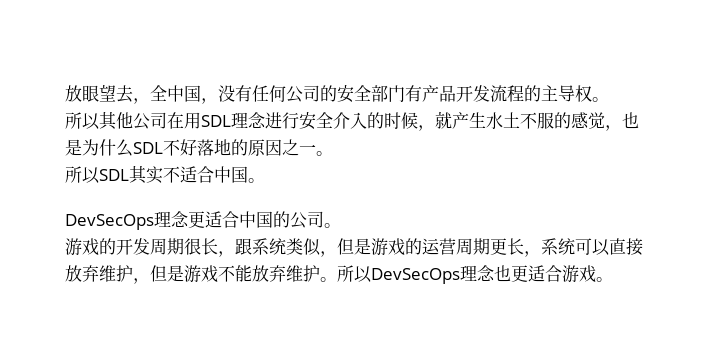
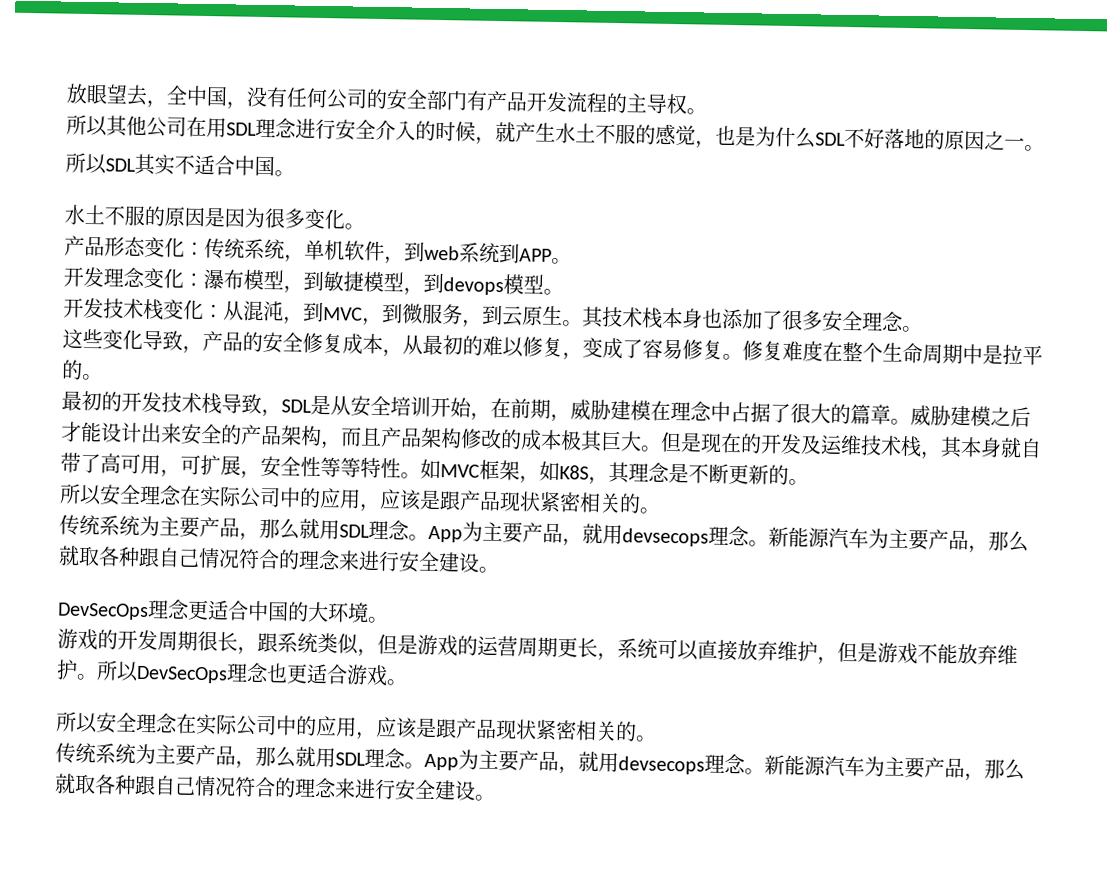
(265, 180) none -> [64,204,365,230] [64,235,572,265] [63,266,564,296] [63,297,923,333] [62,328,1043,366] [62,359,103,381] [61,390,1031,428] [60,421,1042,460] [60,452,809,486] [59,483,660,514] [59,514,1029,554] [58,545,499,574] // 水土不服的原因是因为很多变化。 // 产品形态变化：传统系统，单机软件，到web系统到APP。 // 开发理念变化：瀑布模型，到敏捷模型，到devops模型。 // 开发技术栈变化：从混沌，到MVC，到微服务，到云原生。其技术栈本身也添加了很多安全理念。 // 这些变化导致，产品的安全修复成本，从最初的难以修复，变成了容易修复。修复难度在整个生命周期中是拉平的。 // 最初的开发技术栈导致，SDL是从安全培训开始，在前期，威胁建模在理念中占据了很大的篇章。威胁建模之后才能设计出来安全的产品架构，而且产品架构修改的成本极其巨大。但是现在的开发及运维技术栈，其本身就自带了高可用，可扩展，安全性等等特性。如MVC框架，如K8S，其理念是不断更新的。 // 所以安全理念在实际公司中的应用，应该是跟产品现状紧密相关的。 // 传统系统为主要产品，那么就用SDL理念。App为主要产品，就用devsecops理念。新能源汽车为主要产品，那么就取各种跟自己情况符合的理念来进行安全建设。
[290,211,324,229] 公司 -> [307,601,369,623] 大环境
(613, 279) none -> [56,711,657,742] [55,742,1025,782] [54,773,496,802] // 所以安全理念在实际公司中的应用，应该是跟产品现状紧密相关的。 // 传统系统为主要产品，那么就用SDL理念。App为主要产品，就用devsecops理念。新能源汽车为主要产品，那么就取各种跟自己情况符合的理念来进行安全建设。

